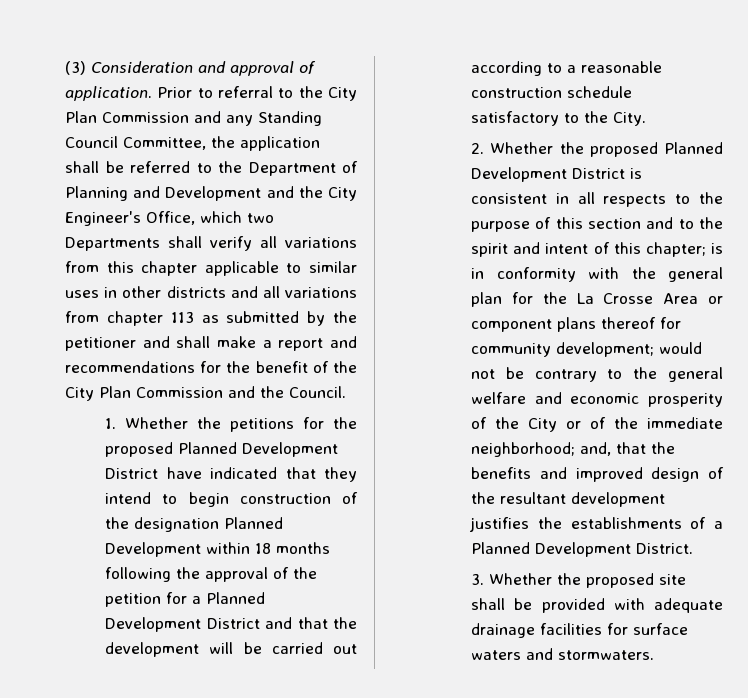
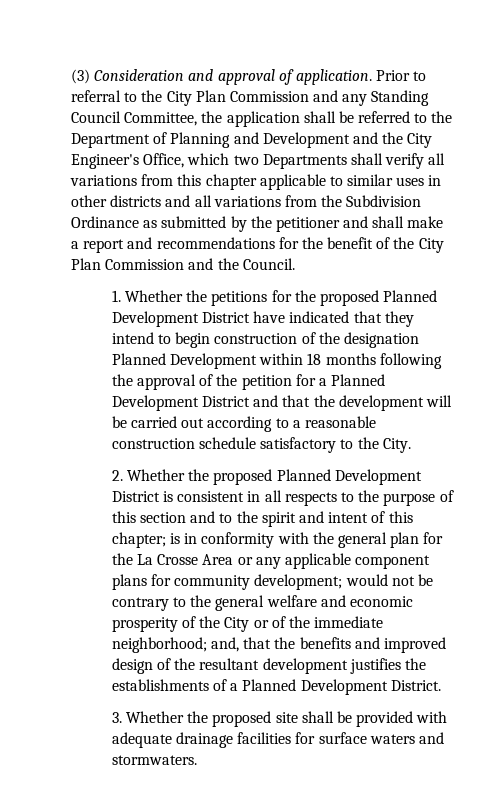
[106,311,194,326] chapter 113 -> [321,195,422,207] [70,216,139,228] the Subdivision Ordinance
(723, 300) none -> [255,553,352,569] any applicable
[601,317,657,329] thereof -> (147, 582) none

